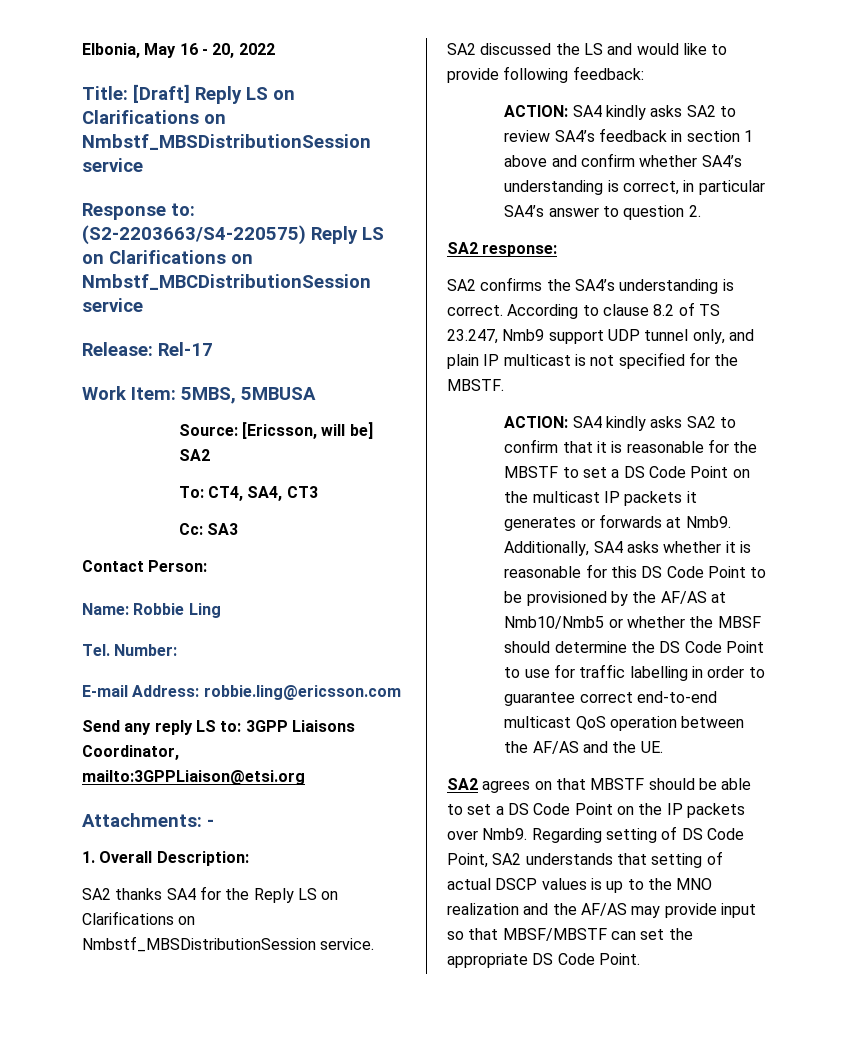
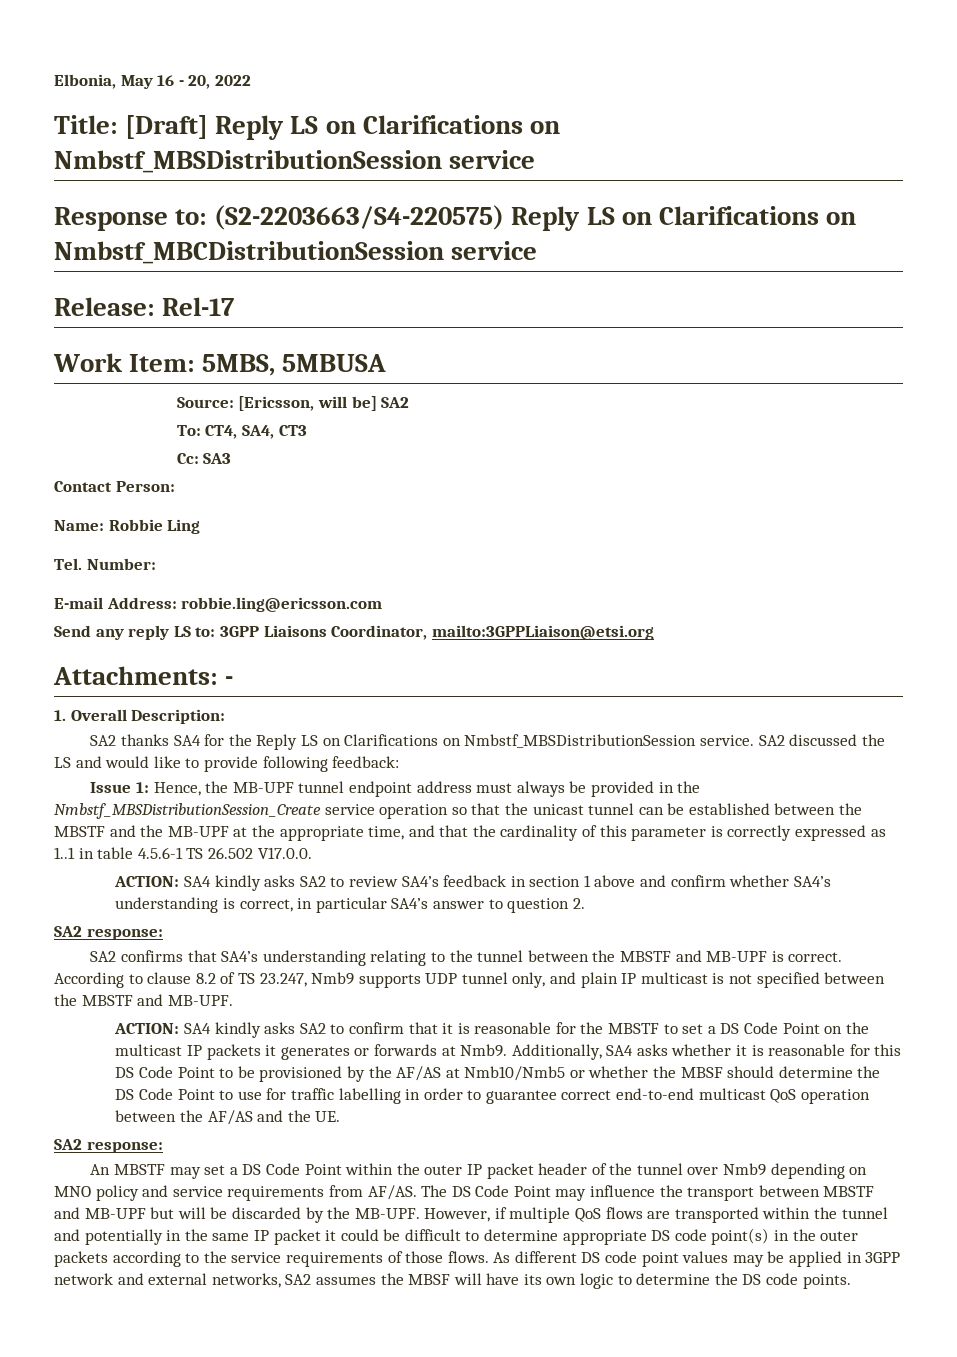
(644, 73) none -> [90,781,701,797] [54,803,863,819] [54,825,886,841] [54,847,312,859] // Issue 1: Hence, the MB-UPF tunnel endpoint address must always be provided in the Nmbstf_MBSDistributionSession_Create service operation so that the unicast tunnel can be established between the MBSTF and the MB-UPF at the appropriate time, and that the cardinality of this parameter is correctly expressed as 1..1 in table 4.5.6-1 TS 26.502 V17.0.0.
[546,279,719,294] the SA4’s understanding -> [187,950,768,966] that SA4’s understanding relating to the tunnel between the MBSTF and MB-UPF
[548,330,604,344] support -> [358,974,421,988] supports
[688,352,739,366] [447,379,504,391] for the MBSTF. -> [824,972,886,984] [54,994,233,1006] between the MBSTF and MB-UPF.
[482,778,752,793] [447,803,745,818] [447,826,744,843] [447,851,723,868] [447,878,713,893] [447,903,756,918] [447,928,693,941] [447,953,640,968] agrees on that MBSTF should be able to set a DS Code Point on the IP packets over Nmb9. Regarding setting of DS Code Point, SA2 understands that setting of actual DSCP values is up to the MNO realization and the AF/AS may provide input so that MBSF/MBSTF can set the appropriate DS Code Point. -> [86,1141,163,1153] [90,1163,868,1179] [54,1185,875,1201] [54,1207,888,1223] [54,1228,859,1245] [54,1251,901,1267] [54,1273,851,1289] response: // An MBSTF may set a DS Code Point within the outer IP packet header of the tunnel over Nmb9 depending on MNO policy and service requirements from AF/AS. The DS Code Point may influence the transport between MBSTF and MB-UPF but will be discarded by the MB-UPF. However, if multiple QoS flows are transported within the tunnel and potentially in the same IP packet it could be difficult to determine appropriate DS code point(s) in the outer packets according to the service requirements of those flows. As different DS code point values may be applied in 3GPP network and external networks, SA2 assumes the MBSF will have its own logic to determine the DS code points.

